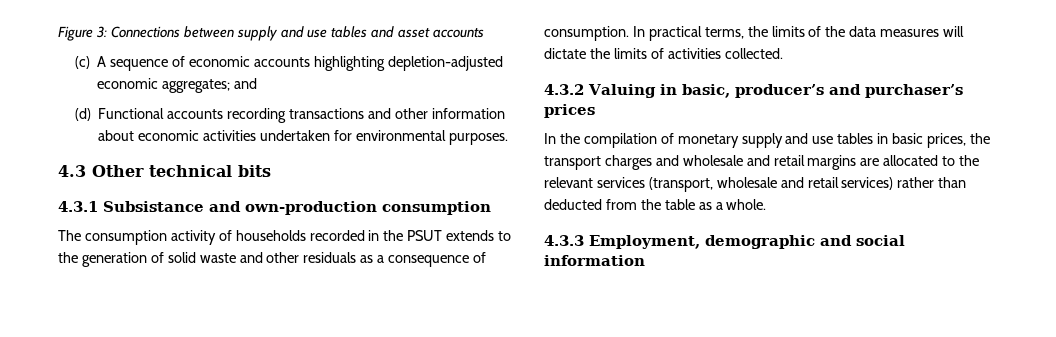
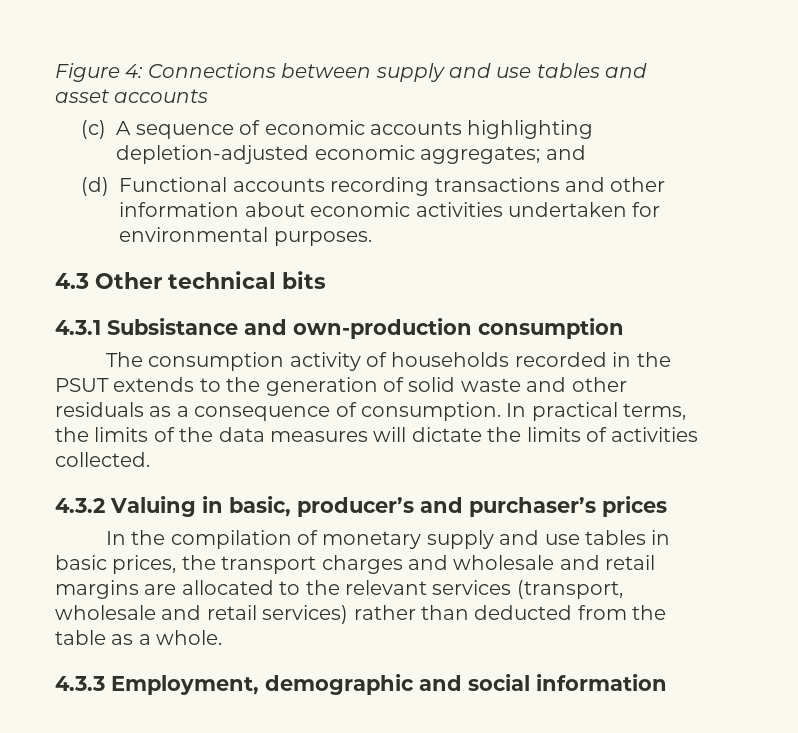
[95,26,107,38] 3: -> [125,64,144,78] 4:

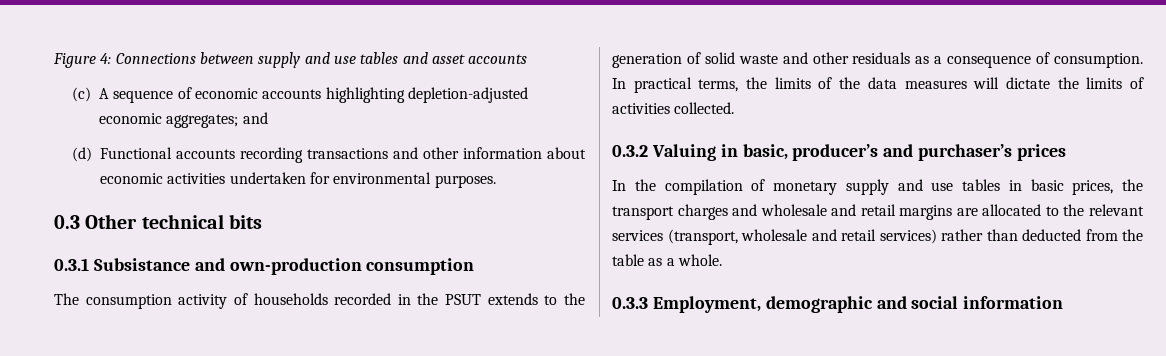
[55,273,89,289] 4.3 -> [54,215,80,229] 0.3
[55,320,101,335] 4.3.1 -> [54,258,89,271] 0.3.1
[55,498,105,513] 4.3.2 -> [612,145,648,157] 0.3.2
[55,676,105,691] 4.3.3 -> [612,297,648,309] 0.3.3

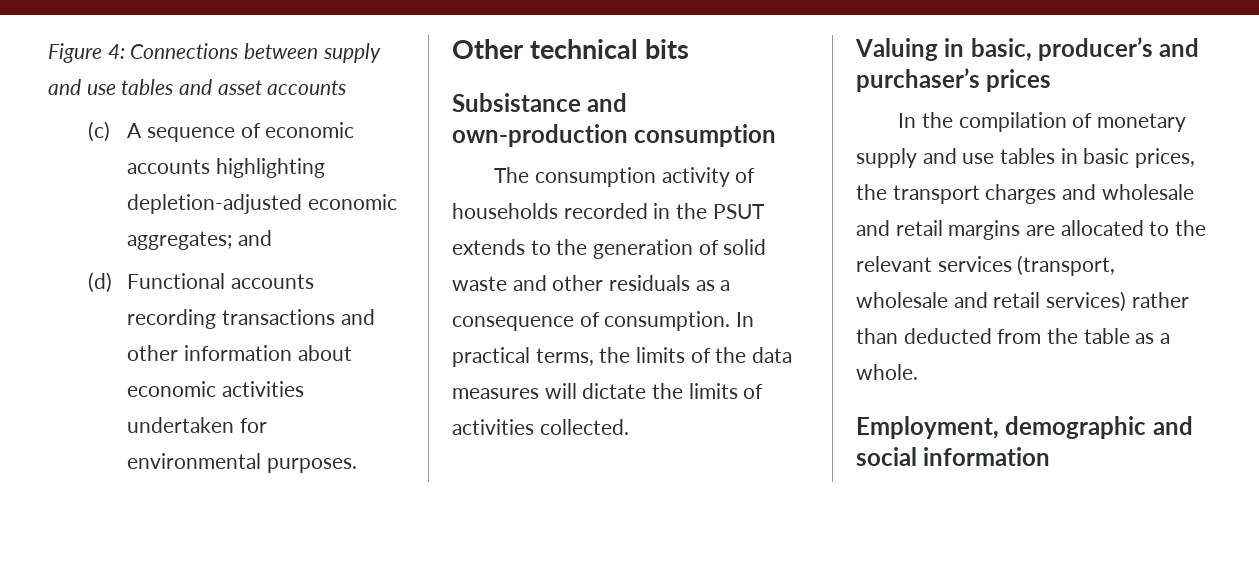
[54,215,80,229] 0.3 -> (358, 465) none
[54,258,89,271] 0.3.1 -> (690, 49) none
[612,145,648,157] 0.3.2 -> (629, 427) none
[612,297,648,309] 0.3.3 -> (918, 372) none

